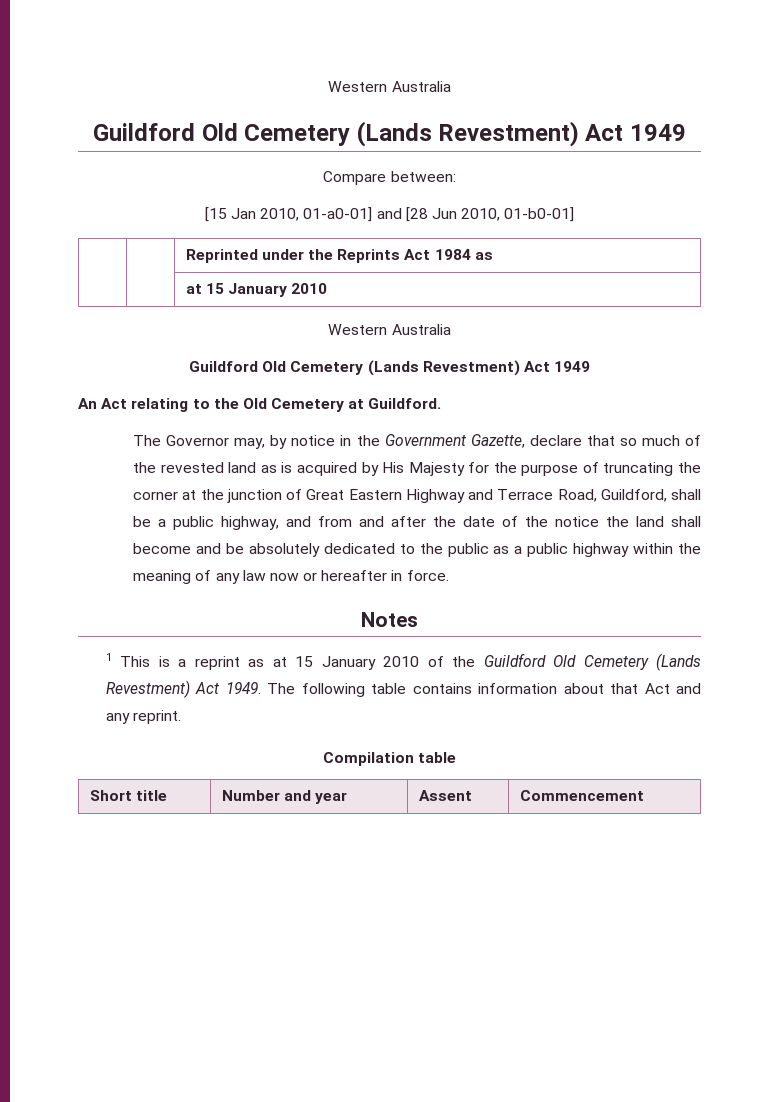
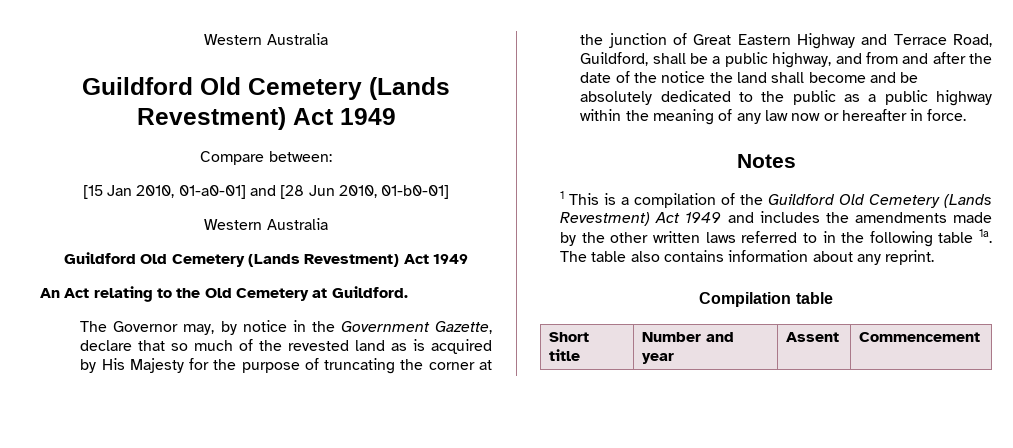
[185,249,493,263] [185,283,328,297] // | | Reprinted under the Reprints Act 1984 as // | | at 15 January 2010 -> (450, 192) none
[194,656,420,670] reprint as at 15 January 2010 -> [634,193,717,208] compilation
[225,682,701,697] 1949. The following table contains information about that Act and -> [685,211,992,223] [560,229,992,247] [560,250,853,262] 1949 and includes the amendments made by the other written laws referred to in the following table 1a. The table also contains information about

